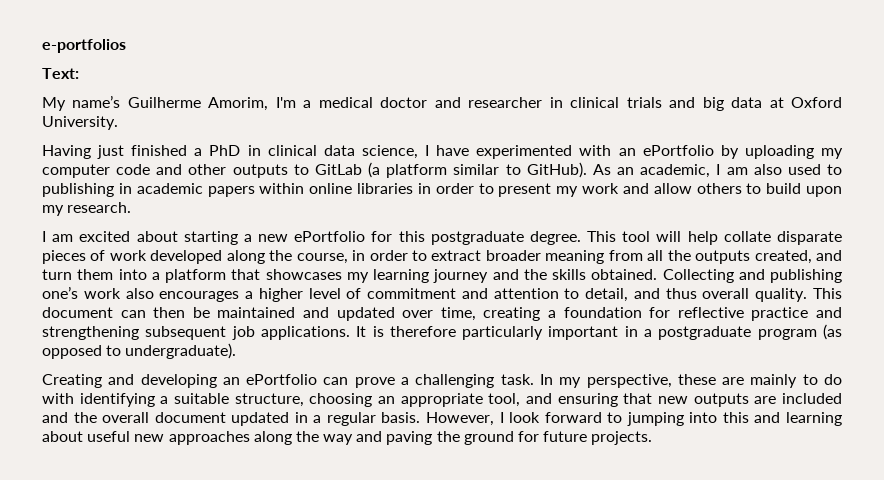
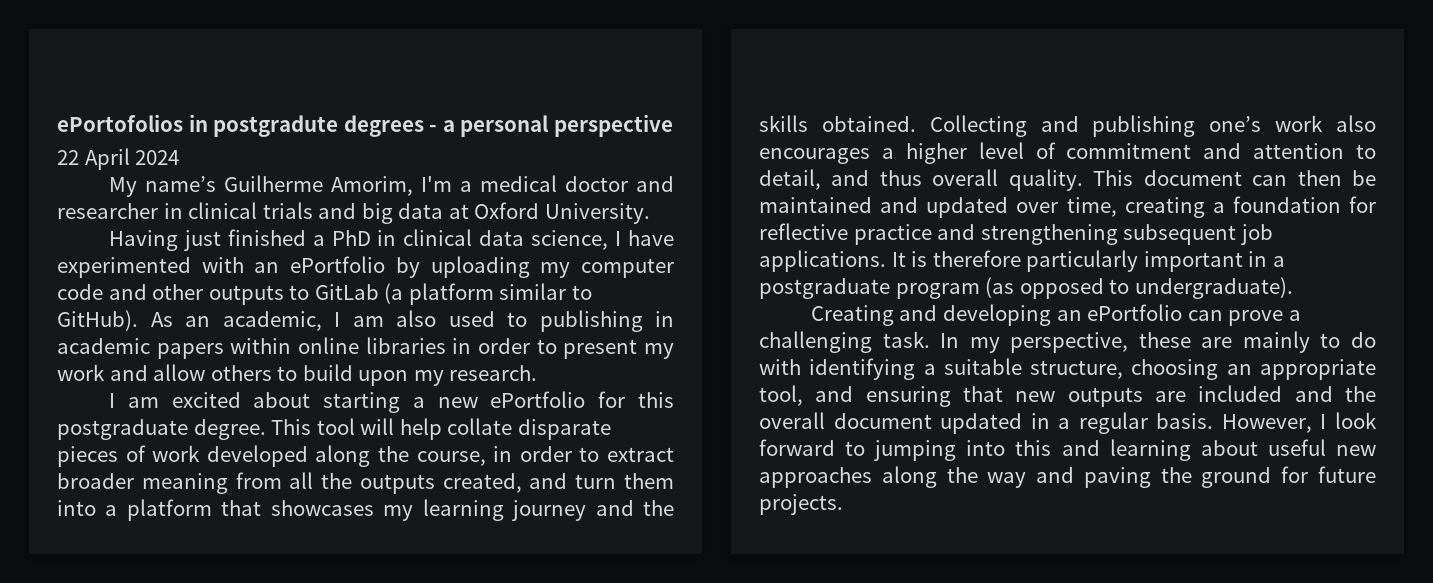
[42,39,126,53] [42,68,79,79] e-portfolios // Text: -> [57,114,673,137] [57,148,180,170] ePortofolios in postgradute degrees - a personal perspective // 22 April 2024

